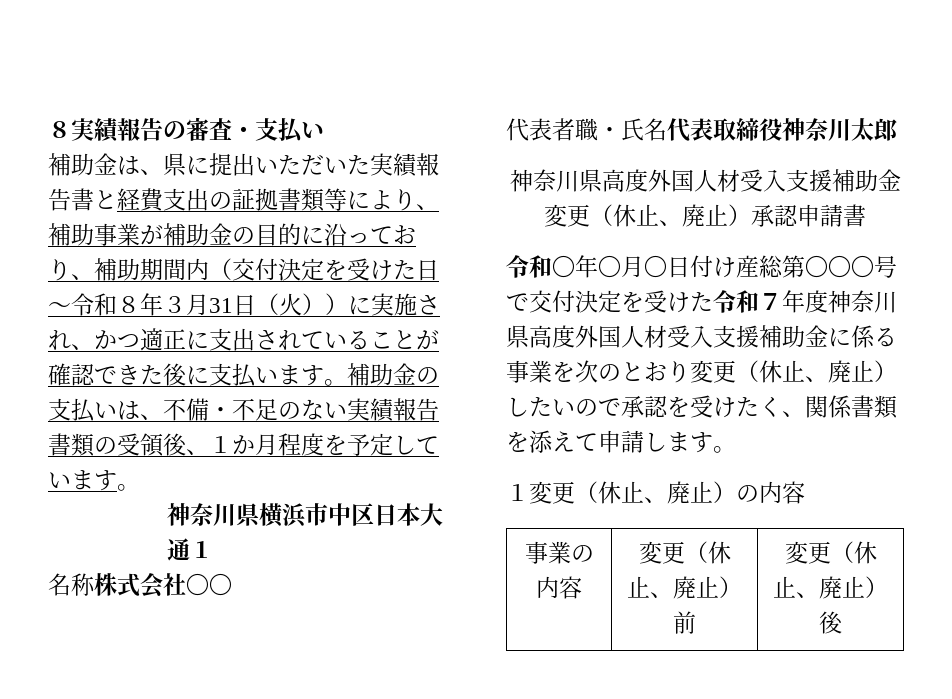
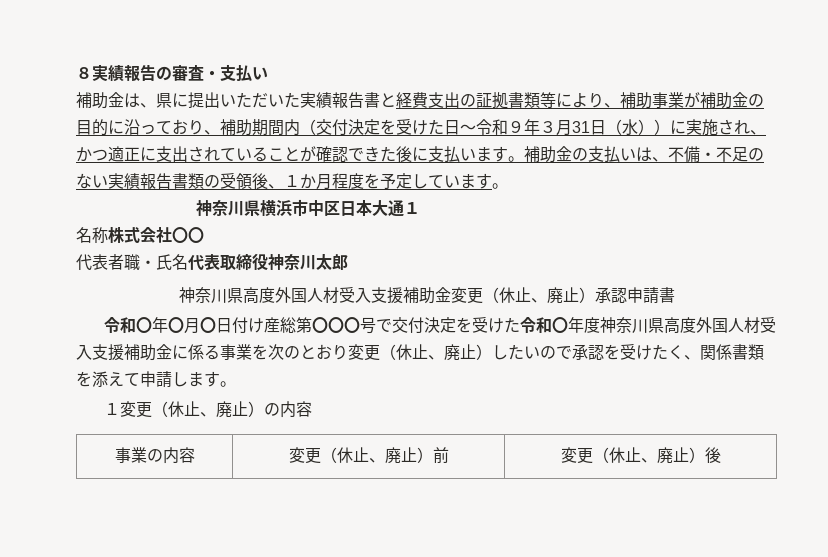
[117,296,140,313] ８ -> [508,121,524,133] ９
[279,293,302,316] 火 -> [622,119,638,135] 水
[759,293,782,310] ７ -> [552,317,569,333] 〇

